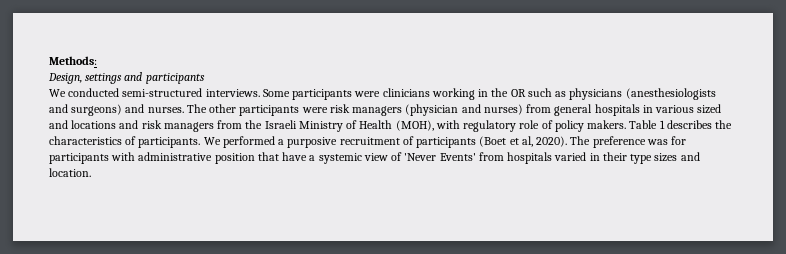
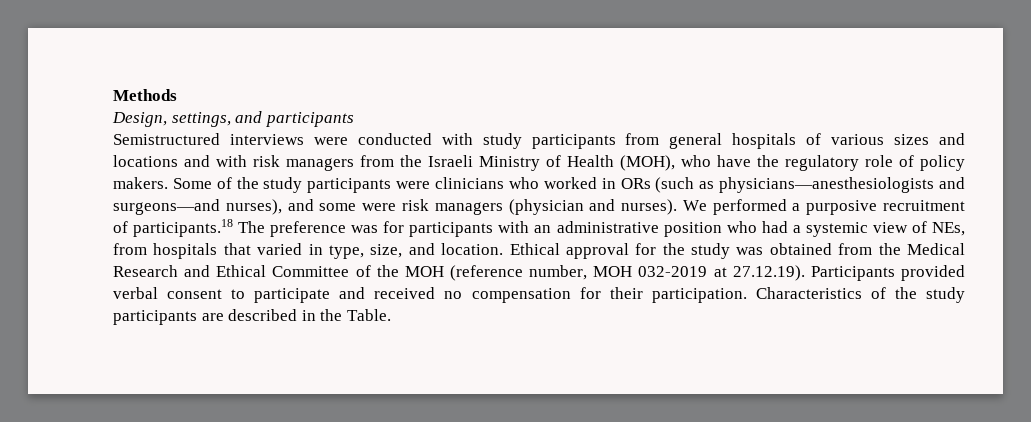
[49,56,97,65] Methods: -> [113,89,177,101] Methods
[85,73,123,84] settings -> [171,112,231,127] settings,
[49,88,716,100] [49,104,722,116] We conducted semi-structured interviews. Some participants were clinicians working in the OR such as physicians (anesthesiologists and surgeons) and nurses. The other participants were risk managers (physician and nurses) from general hospitals in various sized -> [113,133,930,149] Semistructured interviews were conducted with study participants from general hospitals of various sizes
(139, 124) none -> [216,155,247,167] with
[435,120,460,129] with -> [681,155,779,167] who have the
[629,120,733,129] [49,136,201,148] Table 1 describes the characteristics of participants. -> [172,177,966,193] [113,199,678,215] Some of the study participants were clinicians who worked in ORs (such as physicians—anesthesiologists and surgeons—and nurses), and some were risk managers (physician and nurses).
[416,136,568,148] participants (Boet et al, 2020). -> [133,219,234,237] participants.18
(136, 156) none -> [534,225,552,233] an
[257,152,308,161] that have -> [726,221,788,233] who had
[404,153,476,161] 'Never Events' -> [931,222,965,236] NEs,
(553, 158) none -> [223,243,251,255] that
[602,152,700,164] [49,168,91,177] their type sizes and location. -> [328,243,966,259] [113,265,965,281] [113,287,965,303] [113,309,391,325] type, size, and location. Ethical approval for the study was obtained from the Medical Research and Ethical Committee of the MOH (reference number, MOH 032-2019 at 27.12.19). Participants provided verbal consent to participate and received no compensation for their participation. Characteristics of the study participants are described in the Table.

